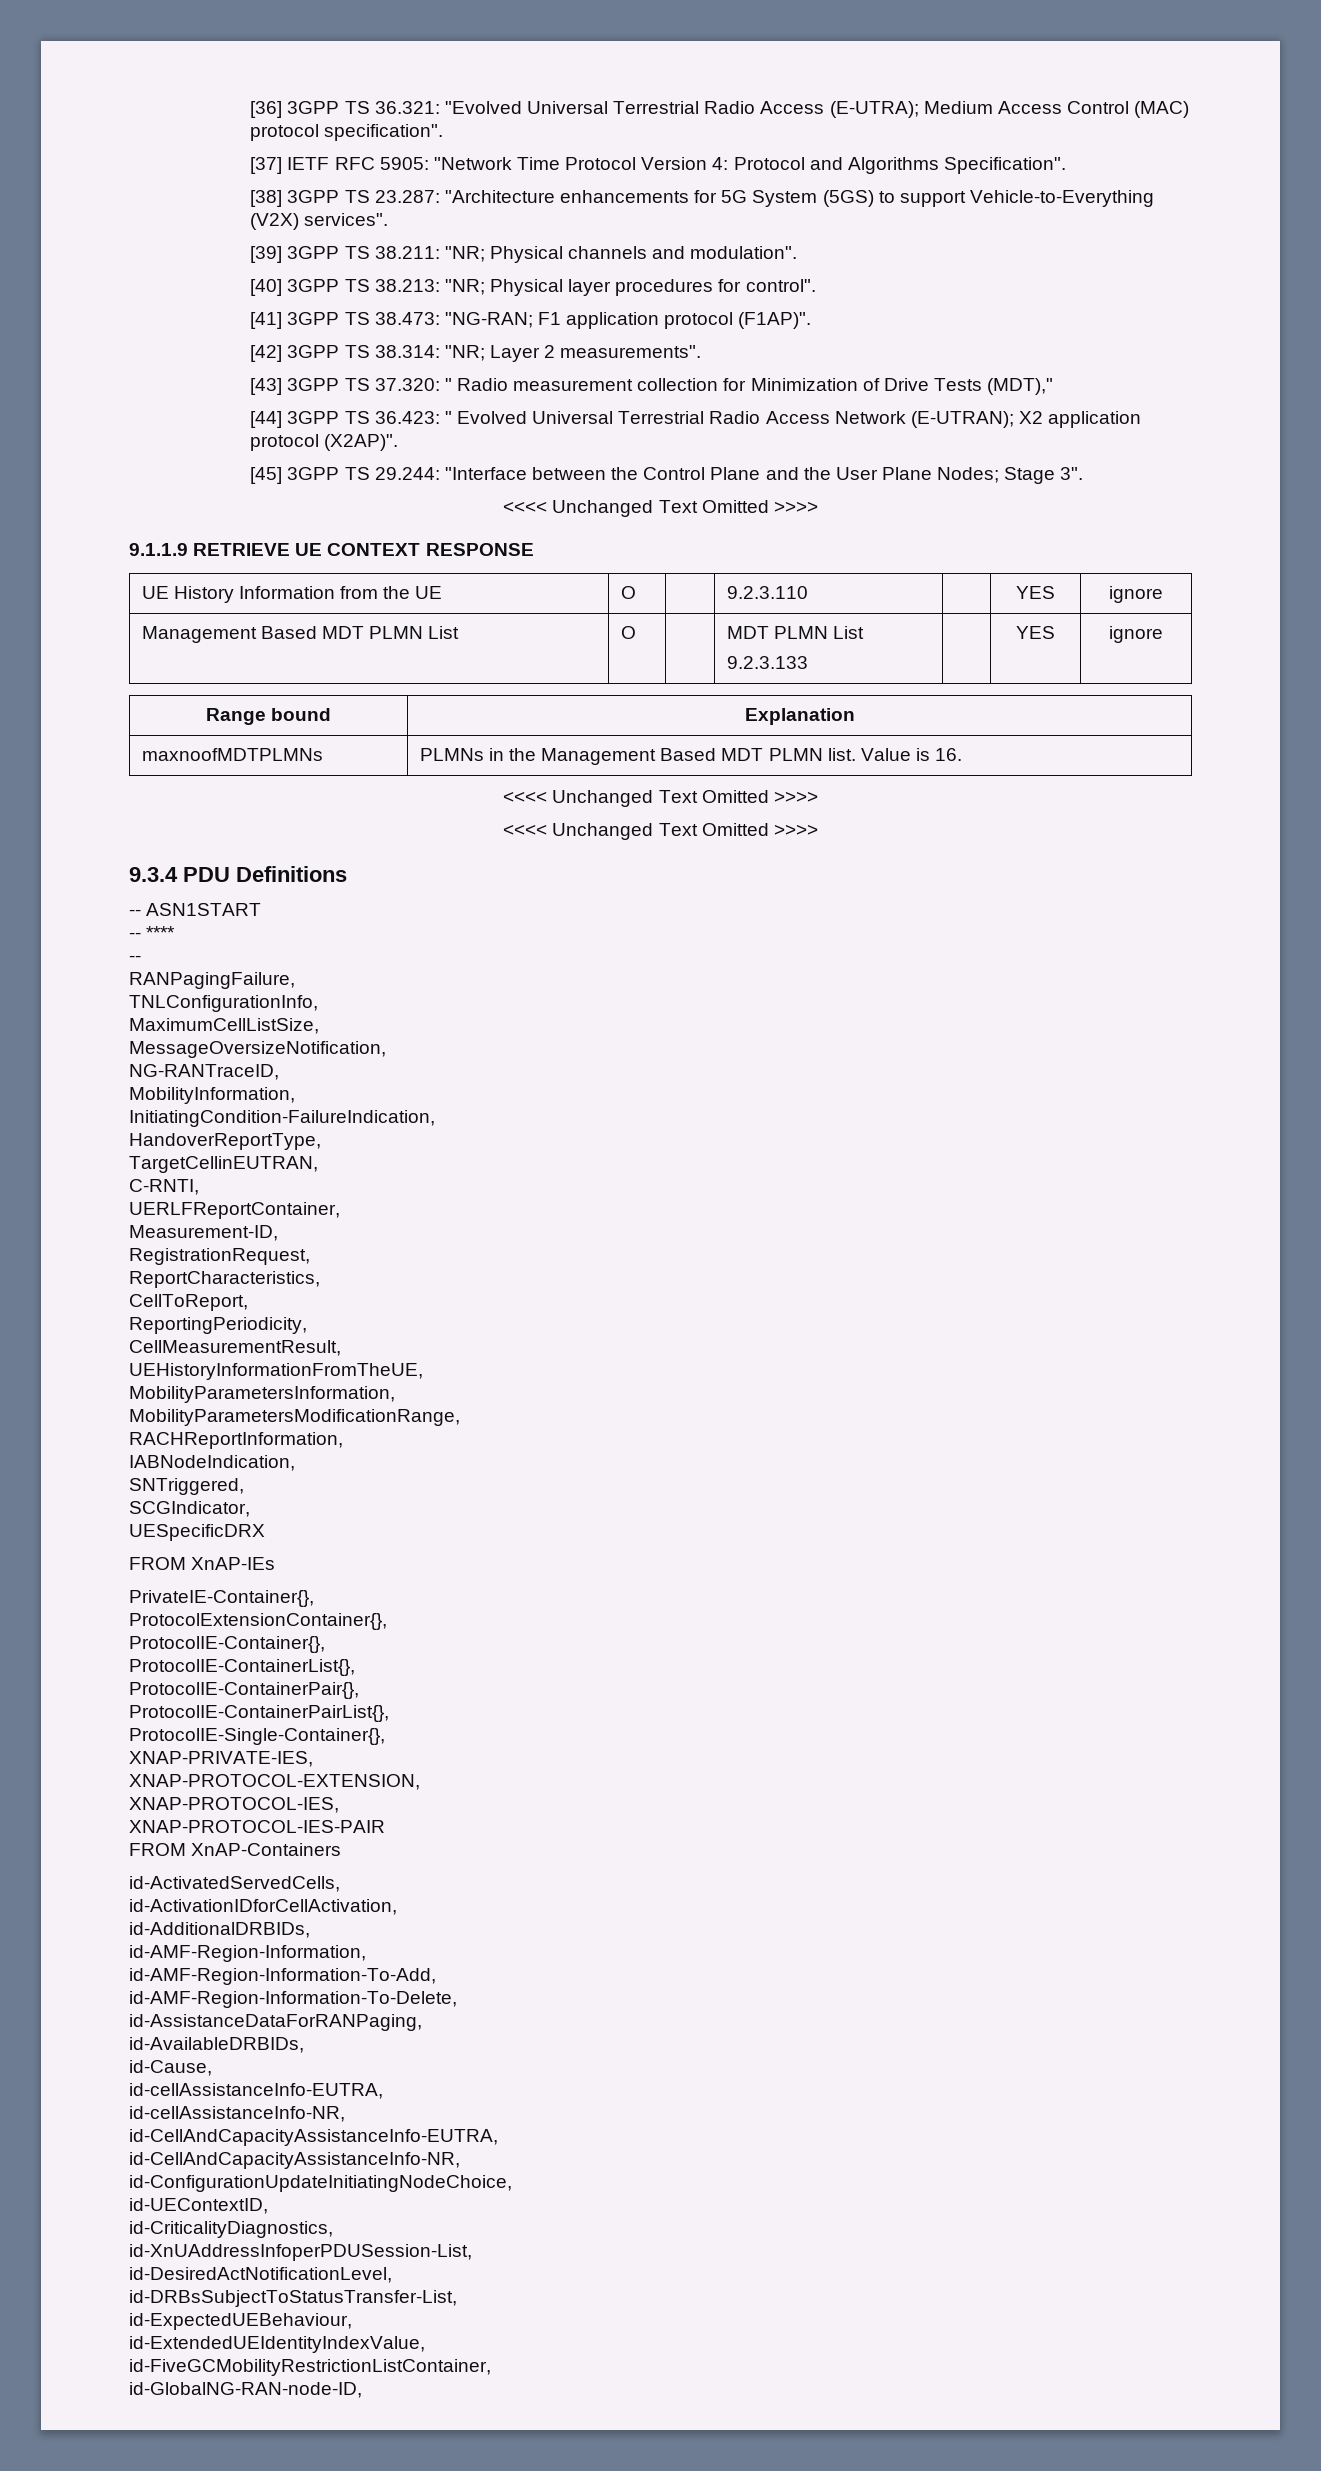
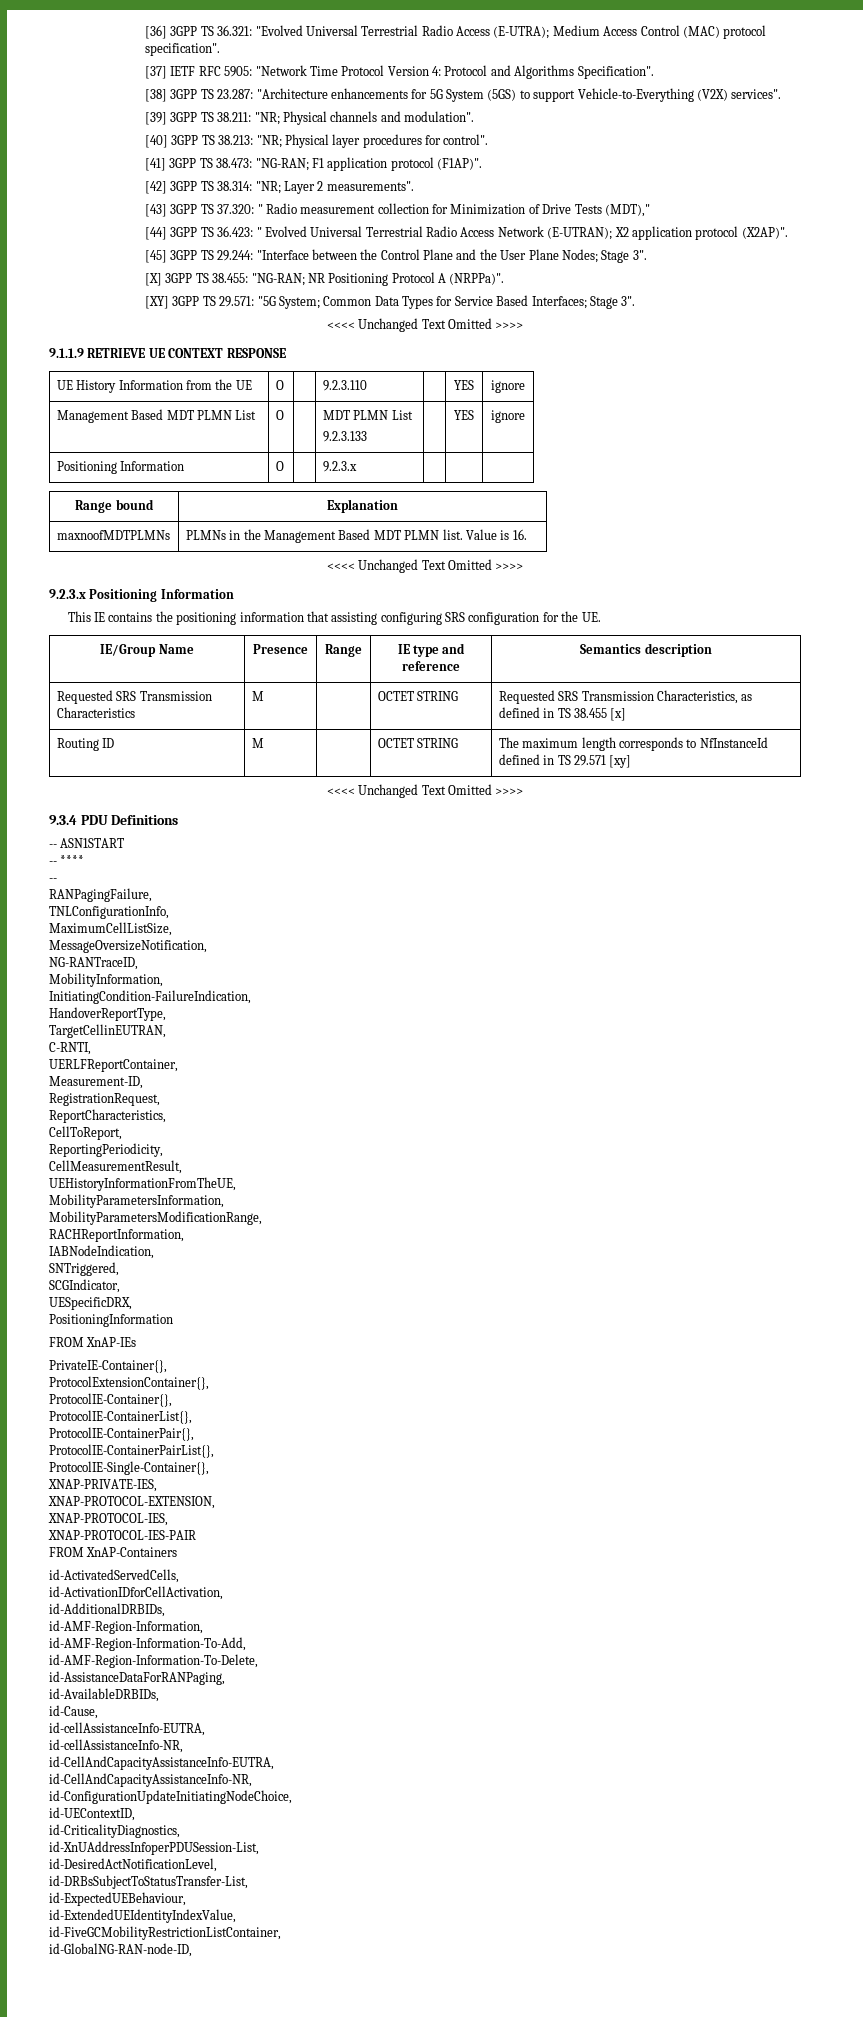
(1084, 473) none -> [145,272,505,286] [145,295,636,309] // [X] 3GPP TS 38.455: "NG-RAN; NR Positioning Protocol A (NRPPa)". // [XY] 3GPP TS 29.571: "5G System; Common Data Types for Service Based Interfaces; Stage 3".
(1163, 634) none -> [56,461,185,474] [275,461,284,471] [322,461,357,472] // Positioning Information | O | | 9.2.3.x | | |
(818, 797) none -> [49,589,234,602] [67,611,601,625] [100,644,194,657] [253,644,308,654] [325,644,362,657] [397,643,466,657] [402,661,460,671] [580,643,712,657] [56,690,212,704] [56,707,135,718] [251,691,264,701] [377,691,459,701] [498,690,753,704] [498,707,627,721] [56,738,115,751] [251,738,264,748] [377,738,459,748] [498,737,768,751] [498,754,632,768] // 9.2.3.x Positioning Information // This IE contains the positioning information that assisting configuring SRS configuration for the UE. // IE/Group Name | Presence | Range | IE type and reference | Semantics description // Requested SRS Transmission Characteristics | M | | OCTET STRING | Requested SRS Transmission Characteristics, as defined in TS 38.455 [x] // Routing ID | M | | OCTET STRING | The maximum length corresponds to NfInstanceId defined in TS 29.571 [xy]
[129,1524,265,1541] UESpecificDRX -> [49,1297,132,1310] [49,1314,173,1327] UESpecificDRX, // PositioningInformation

